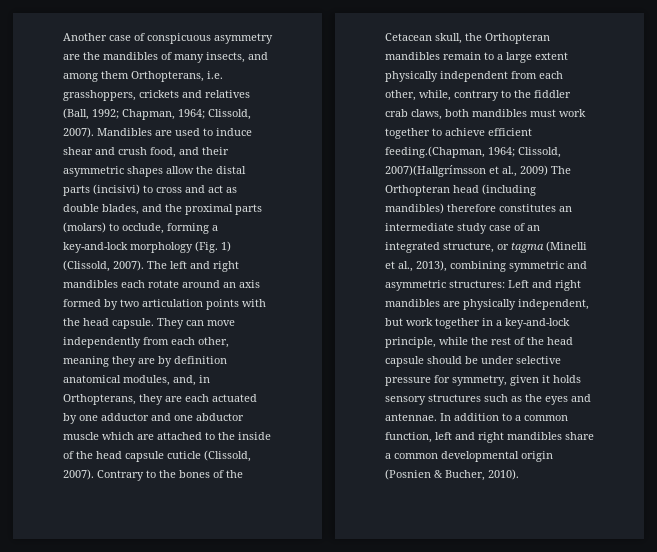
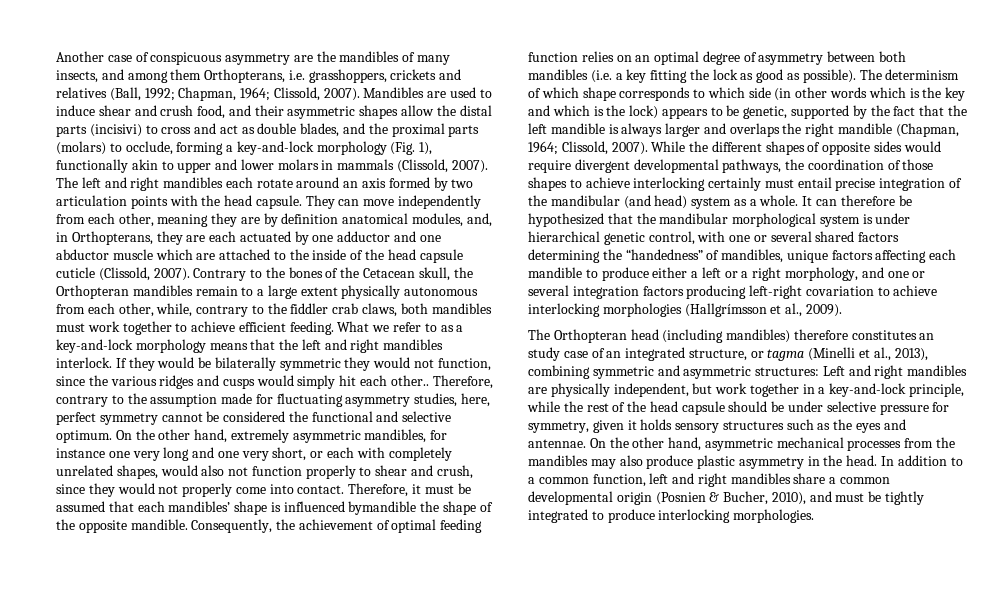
[221,241,231,252] 1) -> [419,142,433,155] [56,159,395,173] 1), functionally akin to upper and lower molars in mammals
[440,71,508,82] independent -> [404,287,479,296] autonomous
[385,146,561,158] [385,165,548,177] feeding.(Chapman, 1964; Clissold, 2007)(Hallgrímsson et al., 2009) -> [289,321,464,335] [56,339,444,353] [56,357,491,371] [56,375,493,389] [56,393,491,407] [56,411,452,425] [56,429,448,443] [56,447,452,461] [56,465,473,479] [56,483,471,497] [56,501,493,515] [56,519,483,533] [528,51,907,65] [528,69,960,83] [528,87,966,101] [528,105,967,119] [528,123,959,137] [528,141,941,155] [528,159,934,173] [528,177,963,191] [528,195,912,209] [528,213,911,227] [528,231,900,245] [528,249,957,263] [528,267,926,281] [528,285,938,299] [528,303,842,317] feeding. What we refer to as a key-and-lock morphology means that the left and right mandibles interlock. If they would be bilaterally symmetric they would not function, since the various ridges and cusps would simply hit each other.. Therefore, contrary to the assumption made for fluctuating asymmetry studies, here, perfect symmetry cannot be considered the functional and selective optimum. On the other hand, extremely asymmetric mandibles, for instance one very long and one very short, or each with completely unrelated shapes, would also not function properly to shear and crush, since they would not properly come into contact. Therefore, it must be assumed that each mandibles’ shape is influenced bymandible the shape of the opposite mandible. Consequently, the achievement of optimal feeding function relies on an optimal degree of asymmetry between both mandibles (i.e. a key fitting the lock as good as possible). The determinism of which shape corresponds to which side (in other words which is the key and which is the lock) appears to be genetic, supported by the fact that the left mandible is always larger and overlaps the right mandible (Chapman, 1964; Clissold, 2007). While the different shapes of opposite sides would require divergent developmental pathways, the coordination of those shapes to achieve interlocking certainly must entail precise integration of the mandibular (and head) system as a whole. It can therefore be hypothesized that the mandibular morphological system is under hierarchical genetic control, with one or several shared factors determining the “handedness” of mandibles, unique factors affecting each mandible to produce either a left or a right morphology, and one or several integration factors producing left-right covariation to achieve interlocking morphologies (Hallgrímsson et al., 2009). //
[385,223,454,231] intermediate -> (935, 336) none
(437, 417) none -> [589,437,956,451] [528,455,878,469] On the other hand, asymmetric mechanical processes from the mandibles may also produce plastic asymmetry in the head.
[488,469,519,480] 2010). -> [771,491,925,505] [528,509,815,523] 2010), and must be tightly integrated to produce interlocking morphologies.

